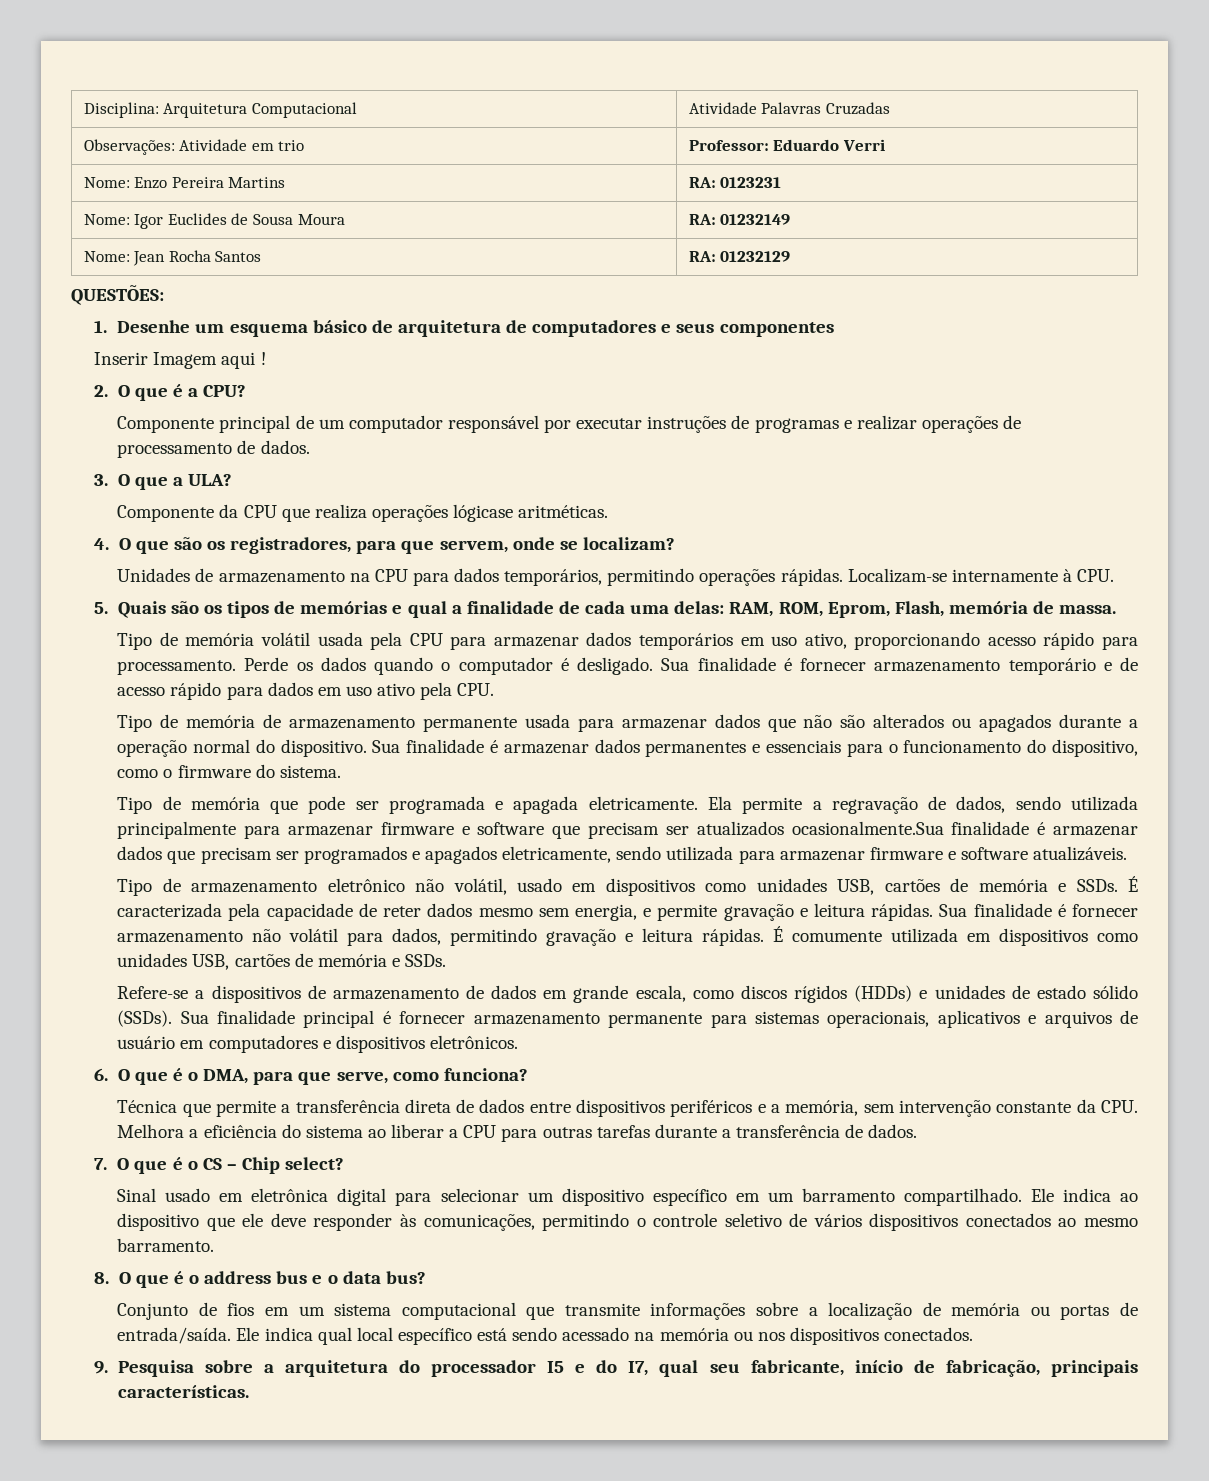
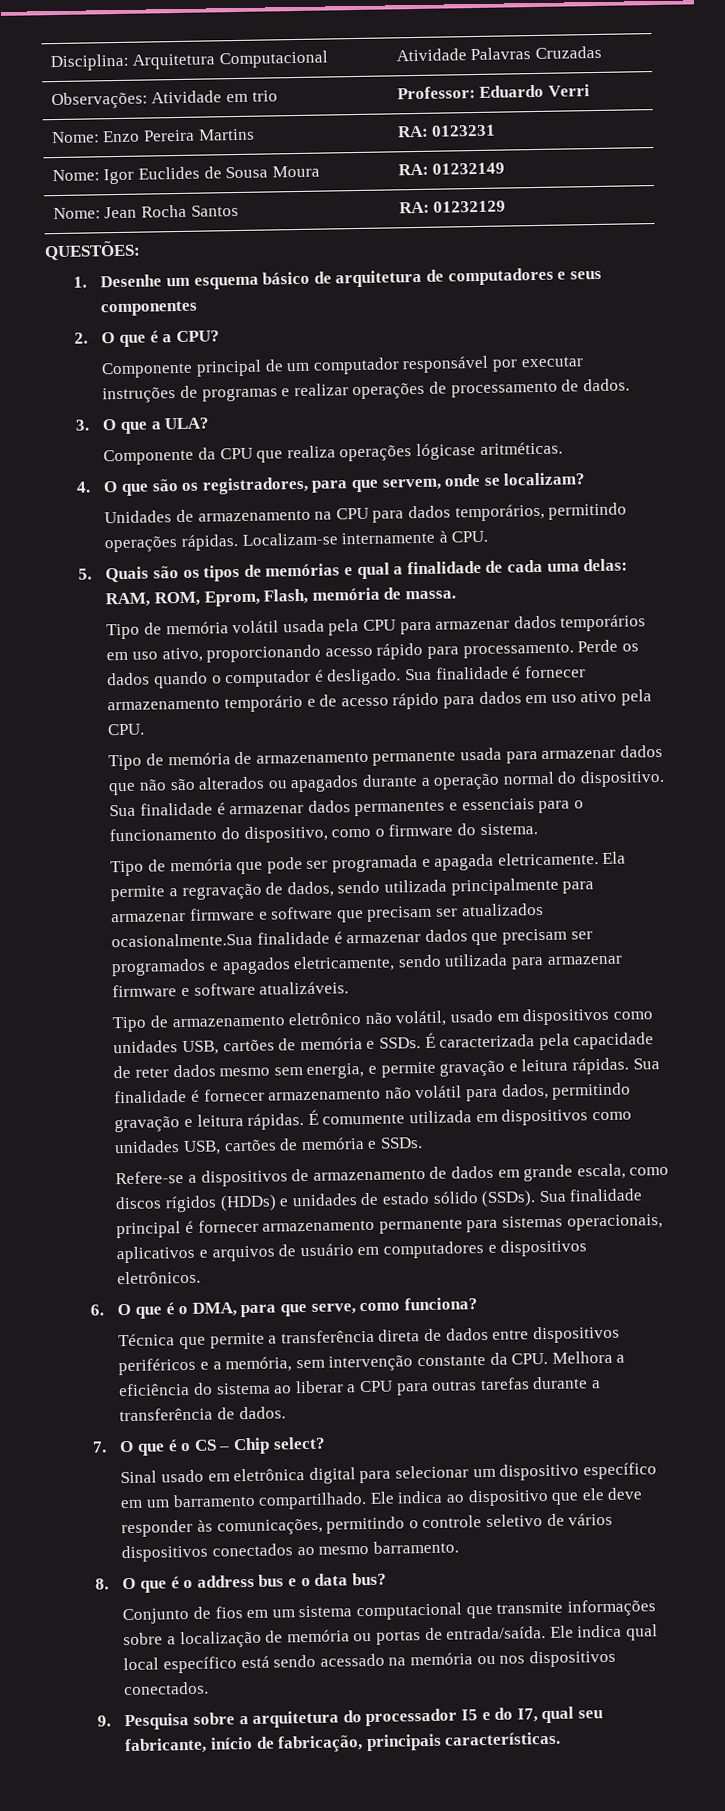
[94,352,266,369] // Inserir Imagem aqui ! -> (199, 308) none

